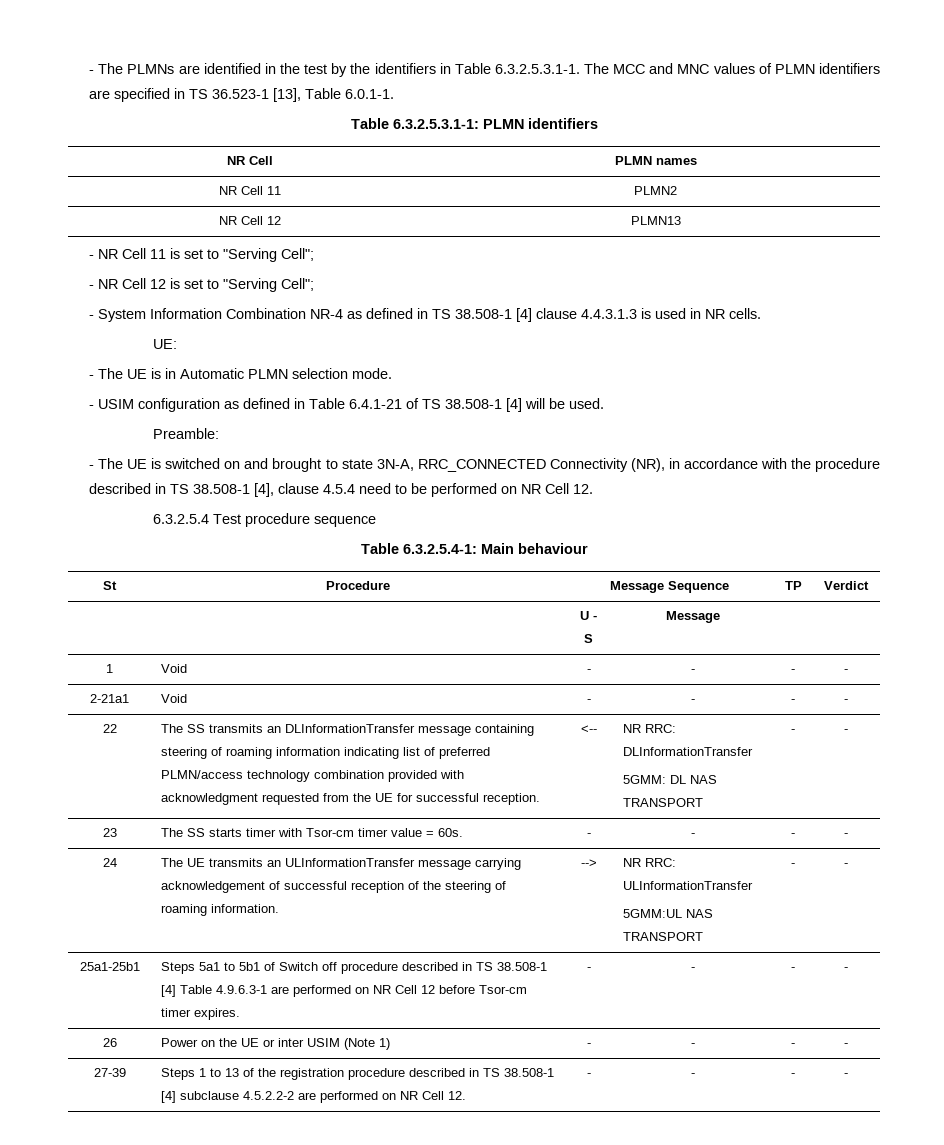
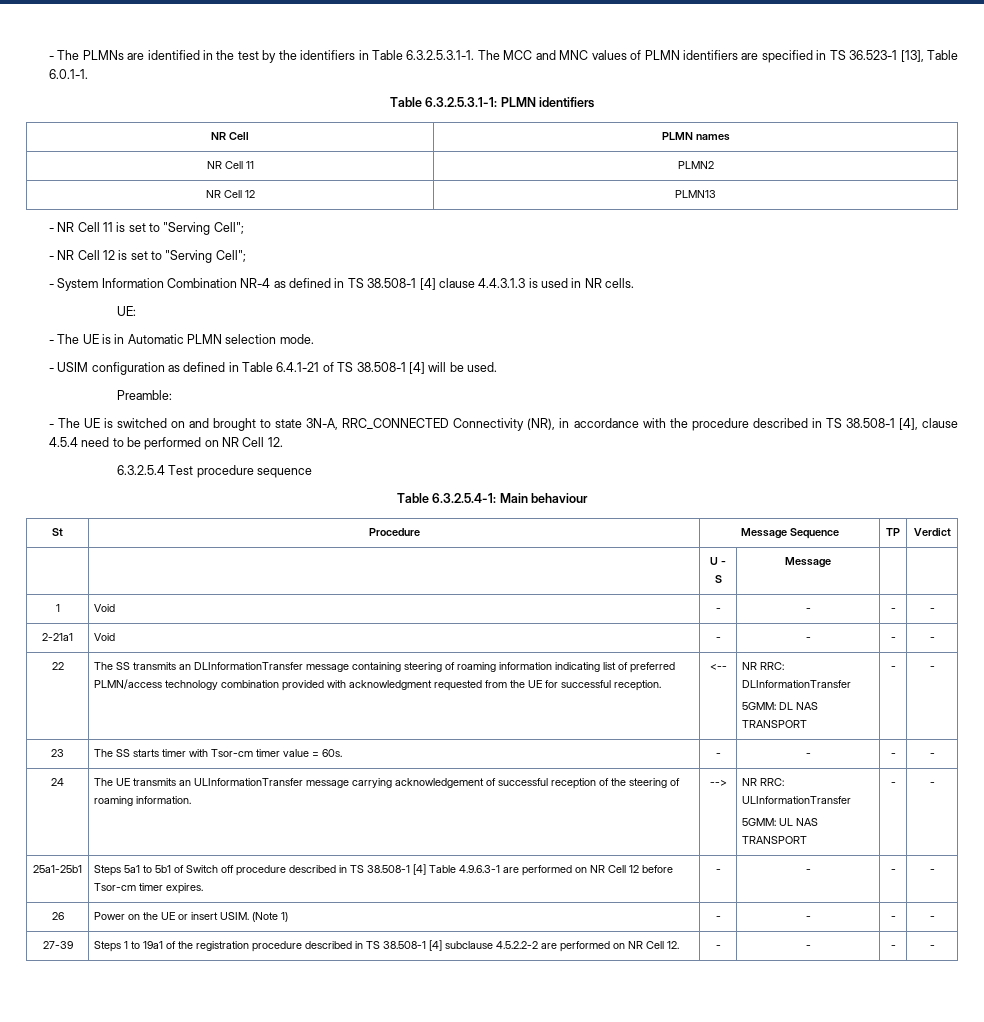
[622,909,682,918] 5GMM:UL -> [742,818,794,826] 5GMM: UL
[277,1038,340,1047] inter USIM -> [191,912,250,920] insert USIM.
[224,1068,239,1077] 13 -> [143,941,164,949] 19a1

